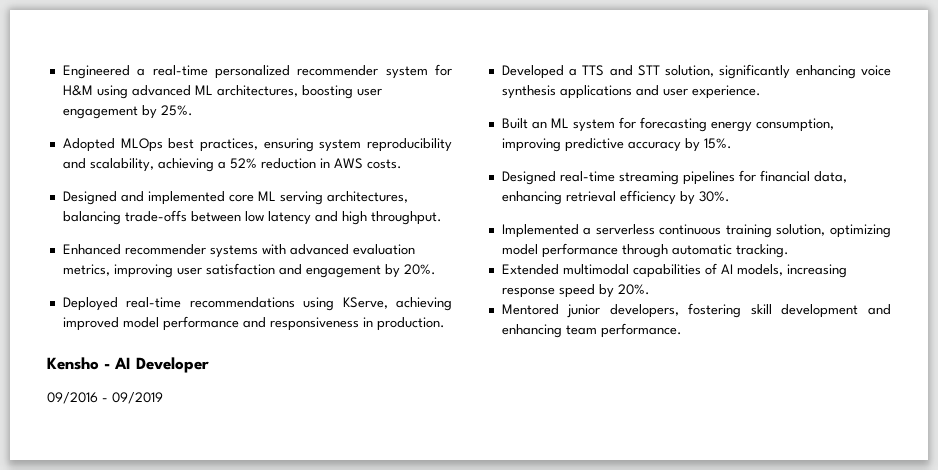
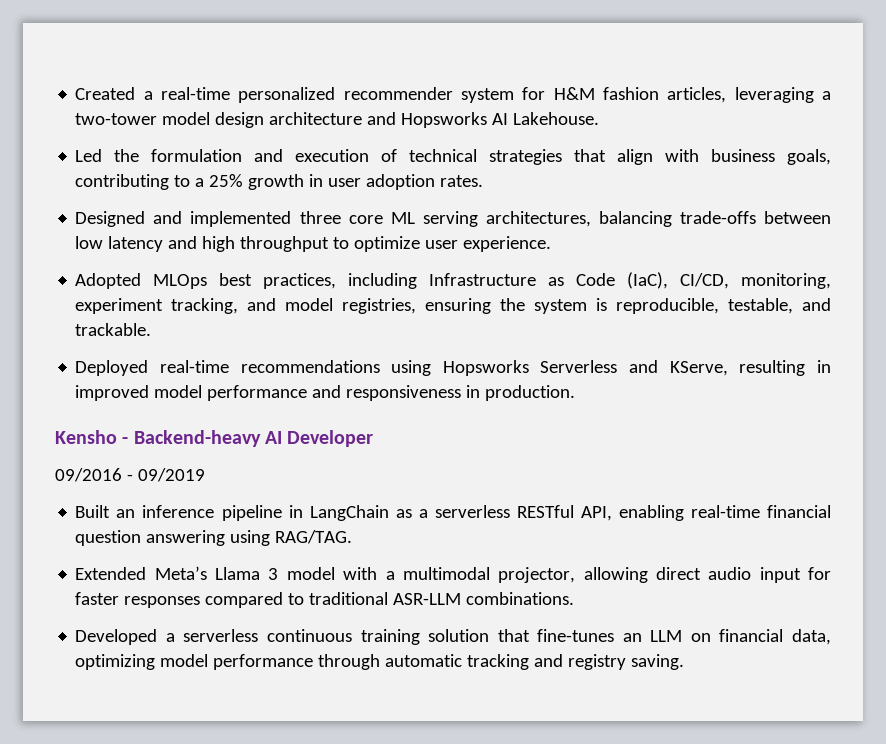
[62,65,130,79] Engineered -> [75,87,136,100] Created
[96,85,382,99] [62,105,193,119] [62,138,453,152] [62,158,402,172] using advanced ML architectures, boosting user engagement by 25%. // Adopted MLOps best practices, ensuring system reproducibility and scalability, achieving a 52% reduction in AWS costs. -> [603,87,831,103] [75,112,600,128] [75,149,831,165] [75,174,484,190] fashion articles, leveraging a two-tower model design architecture and Hopsworks AI Lakehouse. // Led the formulation and execution of technical strategies that align with business goals, contributing to a 25% growth in user adoption rates.
(225, 198) none -> [299,211,341,224] three
[370,211,442,225] [62,244,415,258] [62,263,436,278] [62,297,453,311] throughput. // Enhanced recommender systems with advanced evaluation metrics, improving user satisfaction and engagement by 20%. // Deployed real-time recommendations using KServe, achieving -> [240,236,552,252] [75,272,831,289] [75,298,831,314] [75,323,152,336] [75,360,831,376] throughput to optimize user experience. // Adopted MLOps best practices, including Infrastructure as Code (IaC), CI/CD, monitoring, experiment tracking, and model registries, ensuring the system is reproducible, testable, and trackable. // Deployed real-time recommendations using Hopsworks Serverless and KServe, resulting in
(110, 366) none -> [133,430,261,447] Backend-heavy
[501,64,891,79] [501,85,761,99] [501,117,834,132] [501,138,732,152] [501,170,847,185] [501,190,730,205] [501,224,826,238] Developed a TTS and STT solution, significantly enhancing voice synthesis applications and user experience. // Built an ML system for forecasting energy consumption, improving predictive accuracy by 15%. // Designed real-time streaming pipelines for financial data, enhancing retrieval efficiency by 30%. // Implemented a serverless continuous training solution, -> [75,505,831,521] [75,530,353,546] [75,566,832,583] [75,592,575,608] [75,629,832,645] Built an inference pipeline in LangChain as a serverless RESTful API, enabling real-time financial question answering using RAG/TAG. // Extended Meta’s Llama 3 model with a multimodal projector, allowing direct audio input for faster responses compared to traditional ASR-LLM combinations. // Developed a serverless continuous training solution that fine-tunes an LLM on financial data,
[735,244,789,258] [501,263,847,278] [501,284,650,298] [501,303,891,318] [501,323,682,338] tracking. // Extended multimodal capabilities of AI models, increasing response speed by 20%. // Mentored junior developers, fostering skill development and enhancing team performance. -> [467,654,685,670] tracking and registry saving.

